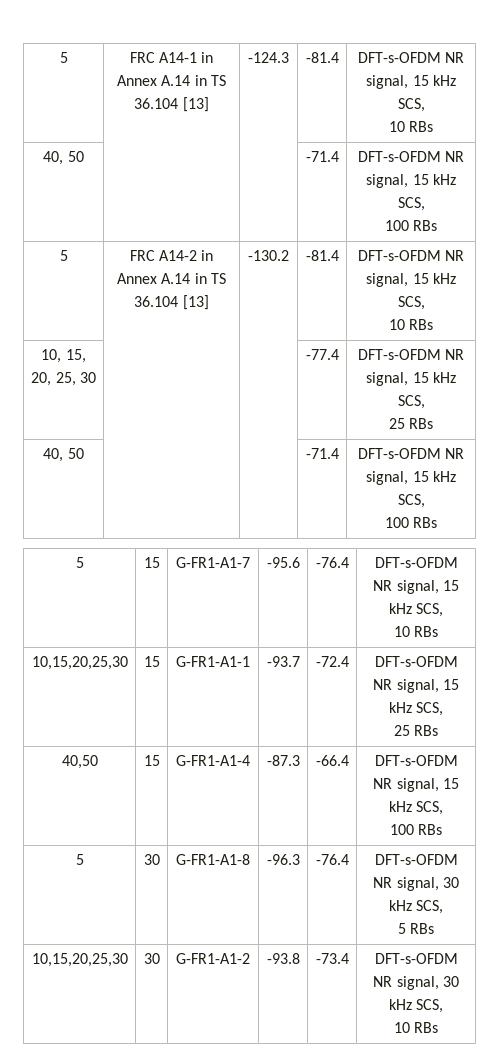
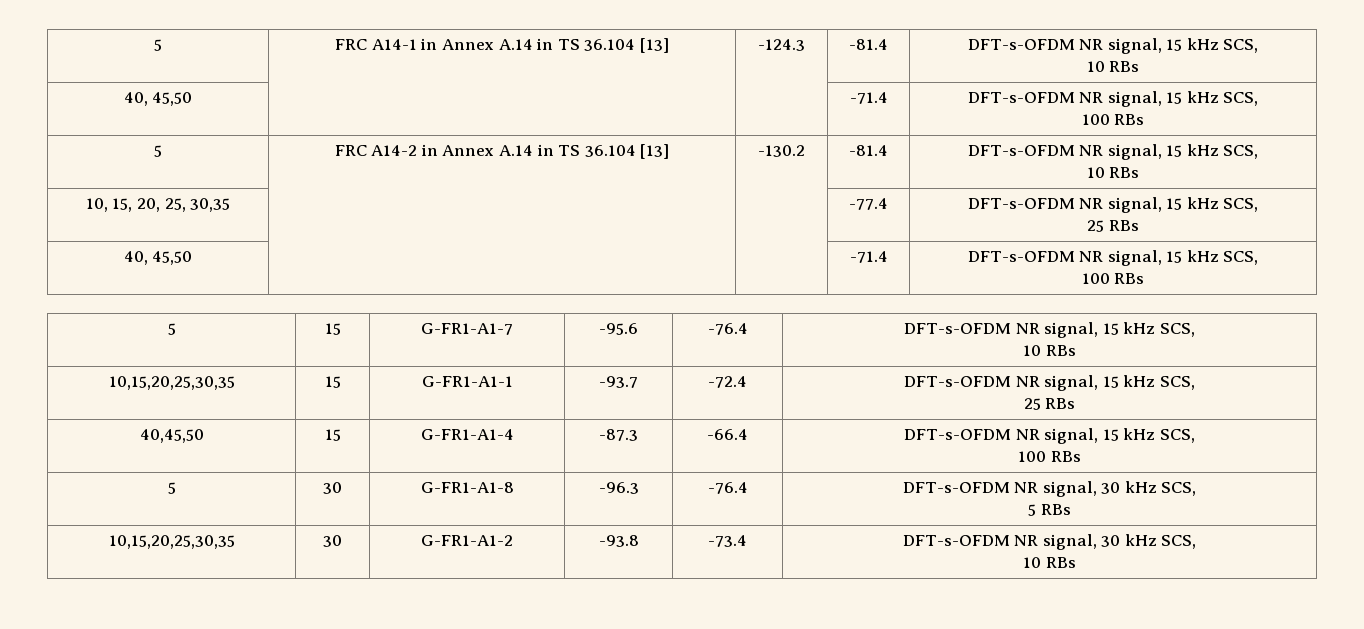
[67,151,84,162] 50 -> [152,92,193,106] 45,50
[79,372,96,383] 30 -> [190,198,231,212] 30,35
[67,448,84,459] 50 -> [152,251,193,265] 45,50
[31,656,128,670] 10,15,20,25,30 -> [108,376,235,390] 10,15,20,25,30,35
[61,755,98,769] 40,50 -> [139,429,204,443] 40,45,50
[31,953,128,967] 10,15,20,25,30 -> [108,535,235,549] 10,15,20,25,30,35

